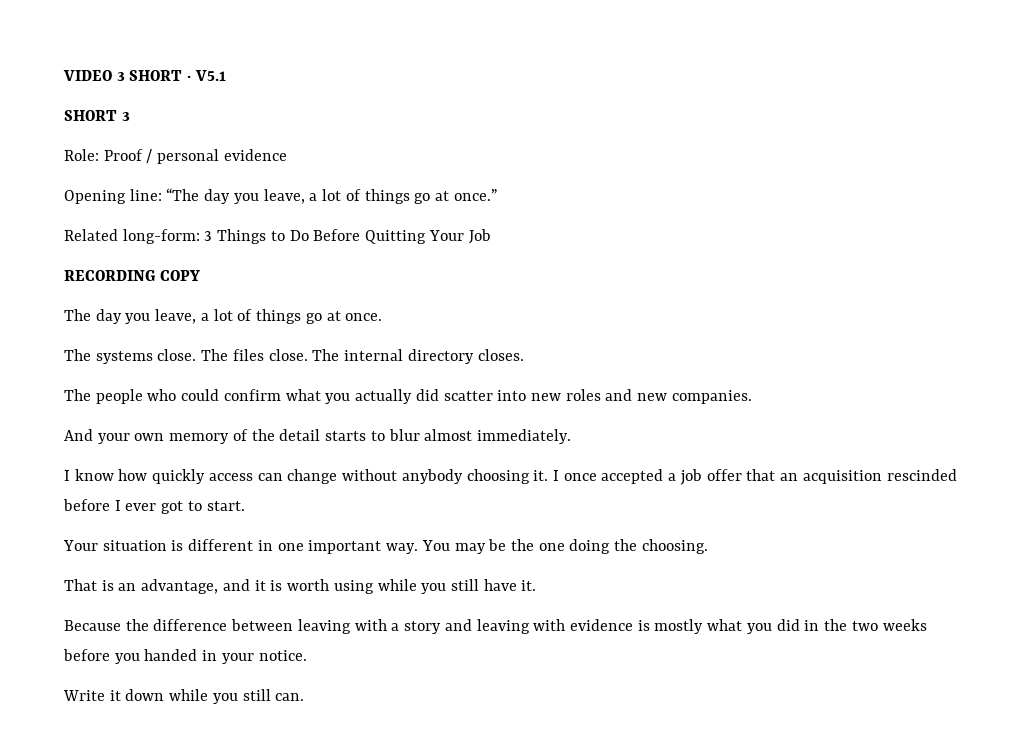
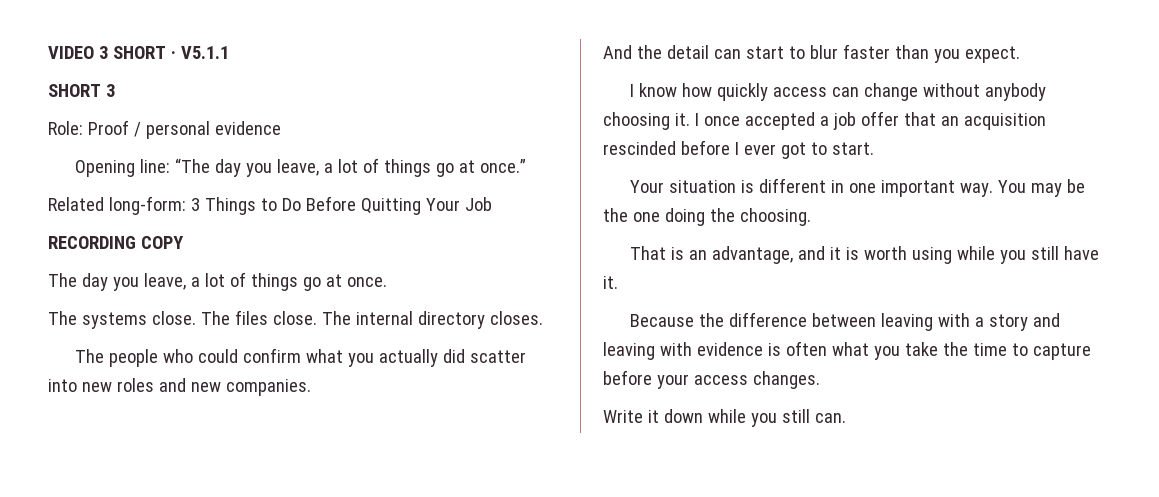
[194,70,226,81] V5.1 -> [180,46,229,59] V5.1.1
[97,429,571,444] your own memory of the detail starts to blur almost immediately. -> [636,44,1020,63] the detail can start to blur faster than you expect.
[654,619,927,634] [63,649,307,664] mostly what you did in the two weeks before you handed in your notice. -> [785,341,1091,360] [603,370,820,389] often what you take the time to capture before your access changes.

